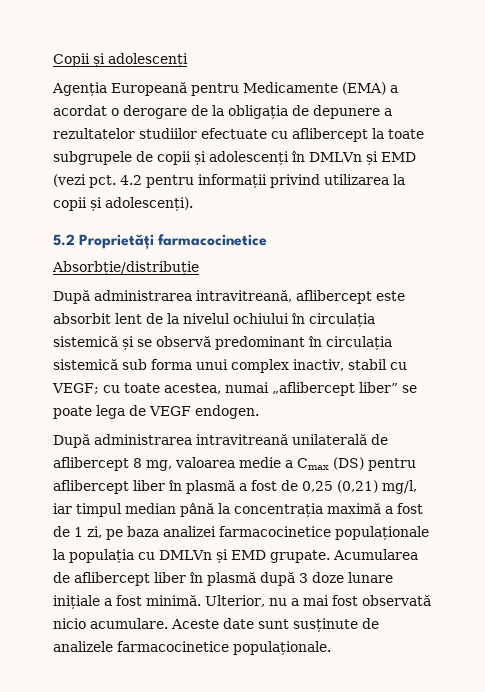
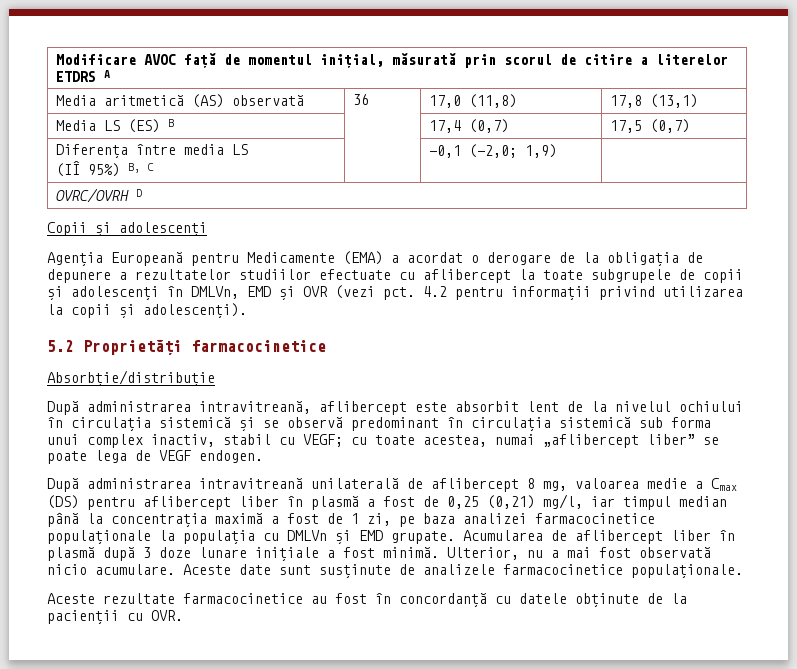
(53, 60) none -> [55,53,728,68] [55,70,110,82] [55,94,304,108] [352,94,369,105] [428,94,517,108] [609,94,698,108] [55,119,174,133] [428,119,509,133] [609,119,690,133] [55,144,248,159] [55,161,154,177] [428,144,557,158] [55,188,142,203] Modificare AVOC față de momentul inițial, măsurată prin scorul de citire a literelor ETDRS A // Media aritmetică (AS) observată | 36 | 17,0 (11,8) | 17,8 (13,1) // Media LS (ES) B | | 17,4 (0,7) | 17,5 (0,7) // Diferența între media LS // (IÎ 95%) B, C | | -0,1 (-2,0; 1,9) | // OVRC/OVRH D //
[309,151,416,166] DMLVn și EMD -> [191,286,328,301] DMLVn, EMD și OVR
(331, 648) none -> [47,593,687,608] [47,610,183,625] // Aceste rezultate farmacocinetice au fost în concordanță cu datele obținute de la pacienții cu OVR.

